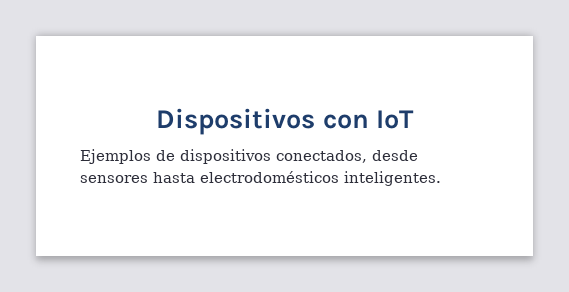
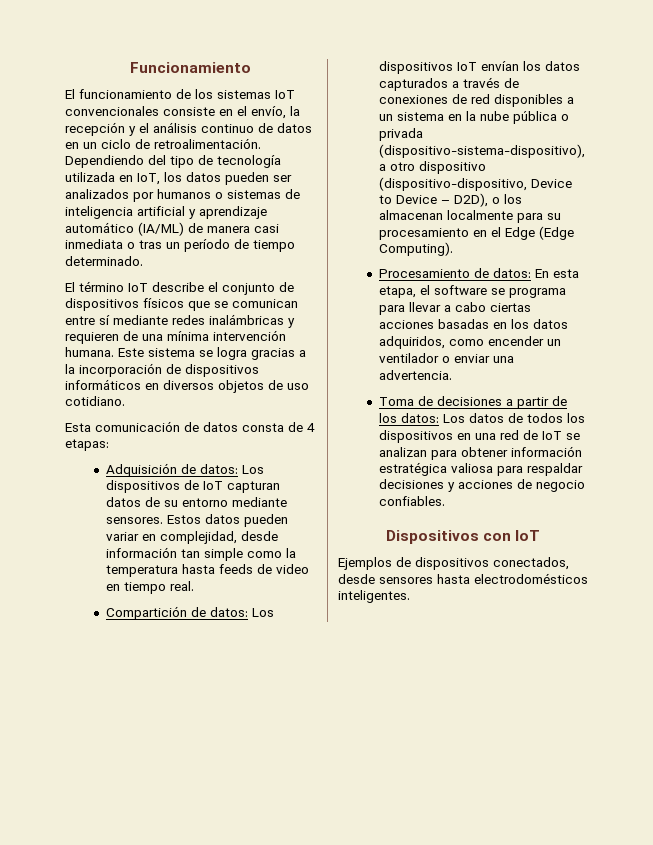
(156, 121) none -> [129,62,251,73] [65,89,295,99] [65,106,300,119] [65,122,312,136] [65,138,261,149] [65,155,281,168] [65,172,292,185] [65,189,300,202] [65,206,267,219] [65,222,279,236] [65,239,295,252] [65,256,143,266] [65,281,294,295] [65,298,298,311] [65,314,295,328] [65,330,286,344] [65,347,306,360] [65,363,259,377] [65,379,309,393] [65,396,125,406] [65,421,315,432] [65,439,109,451] [106,463,265,477] [106,480,281,493] [106,497,288,507] [106,514,289,527] [106,531,279,544] [106,547,297,561] [106,564,310,577] [106,581,195,594] [106,606,275,620] [379,61,581,74] [379,77,520,91] [379,94,575,107] [379,111,570,124] [379,128,424,141] [379,144,586,158] [379,161,487,174] [379,177,573,191] [379,193,523,207] [379,210,562,223] [379,226,575,240] [379,242,454,256] [379,268,580,278] [379,285,567,298] [379,302,532,315] [379,319,569,329] [379,336,562,349] [379,353,515,363] [379,370,453,380] [379,396,568,409] [379,413,586,423] [379,430,581,443] [379,446,583,460] [379,462,584,476] [379,479,586,492] [379,496,446,506] Funcionamiento // El funcionamiento de los sistemas IoT convencionales consiste en el envío, la recepción y el análisis continuo de datos en un ciclo de retroalimentación. Dependiendo del tipo de tecnología utilizada en IoT, los datos pueden ser analizados por humanos o sistemas de inteligencia artificial y aprendizaje automático (IA/ML) de manera casi inmediata o tras un período de tiempo determinado. // El término IoT describe el conjunto de dispositivos físicos que se comunican entre sí mediante redes inalámbricas y requieren de una mínima intervención humana. Este sistema se logra gracias a la incorporación de dispositivos informáticos en diversos objetos de uso cotidiano. // Esta comunicación de datos consta de 4 etapas: // Adquisición de datos: Los dispositivos de IoT capturan datos de su entorno mediante sensores. Estos datos pueden variar en complejidad, desde información tan simple como la temperatura hasta feeds de video en tiempo real. // Compartición de datos: Los dispositivos IoT envían los datos capturados a través de conexiones de red disponibles a un sistema en la nube pública o privada (dispositivo-sistema-dispositivo), a otro dispositivo (dispositivo-dispositivo, Device to Device – D2D), o los almacenan localmente para su procesamiento en el Edge (Edge Computing). // Procesamiento de datos: En esta etapa, el software se programa para llevar a cabo ciertas acciones basadas en los datos adquiridos, como encender un ventilador o enviar una advertencia. // Toma de decisiones a partir de los datos: Los datos de todos los dispositivos en una red de IoT se analizan para obtener información estratégica valiosa para respaldar decisiones y acciones de negocio confiables. //

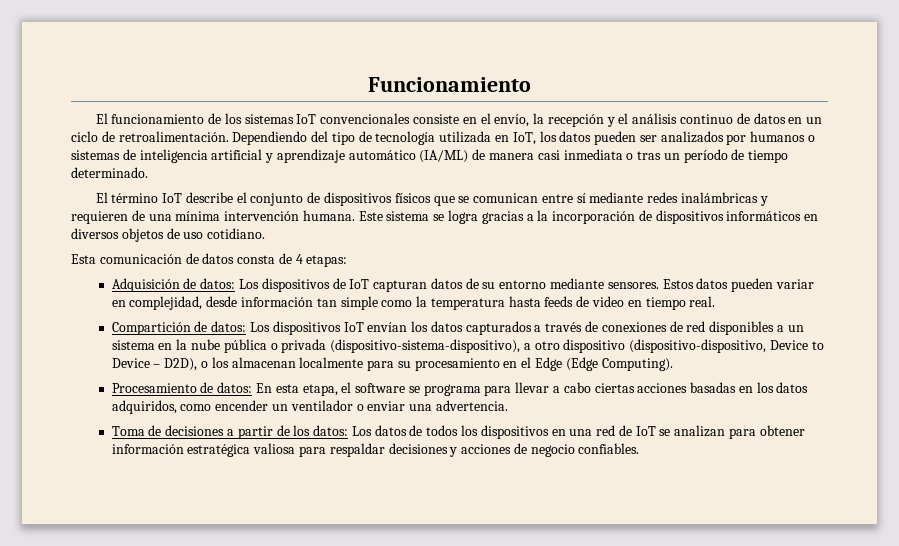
[385,530,541,544] [338,557,569,570] [338,573,588,584] [338,590,410,603] // Dispositivos con IoT // Ejemplos de dispositivos conectados, desde sensores hasta electrodomésticos inteligentes. -> (640, 448) none

